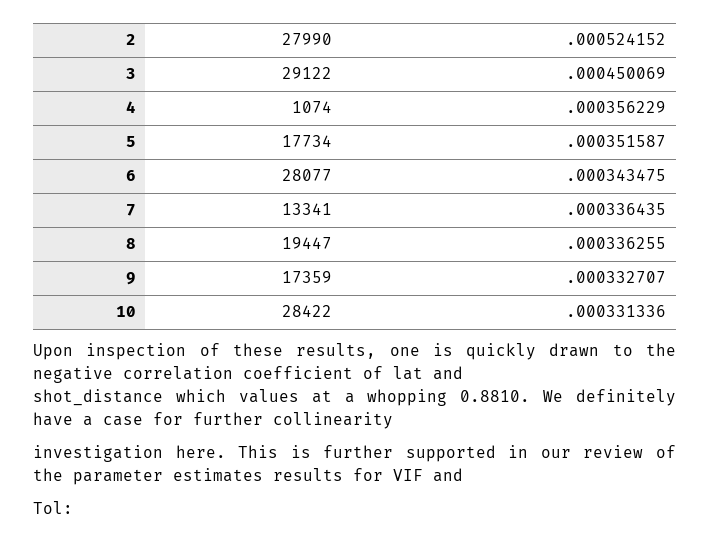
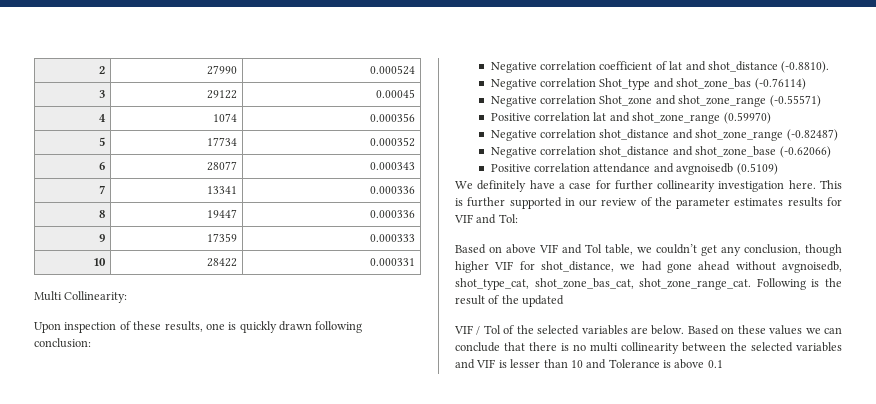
[566,33,667,45] .000524152 -> [369,65,415,75] 0.000524
[566,67,667,79] .000450069 -> [375,89,415,98] 0.00045
[566,101,667,113] .000356229 -> [369,113,415,122] 0.000356
[566,135,667,147] .000351587 -> [369,137,415,147] 0.000352
[566,169,667,181] .000343475 -> [369,162,415,170] 0.000343
[566,203,667,215] .000336435 -> [369,186,415,194] 0.000336
[566,237,667,249] .000336255 -> [369,210,415,218] 0.000336
[566,271,667,283] .000332707 -> [369,234,415,242] 0.000333
[566,305,667,317] .000331336 -> [369,258,415,266] [34,291,128,303] 0.000331 // Multi Collinearity:
[612,343,676,356] [33,366,113,383] to the negative -> [315,321,363,333] [34,338,91,348] [490,62,537,73] following conclusion: // Negative
[33,389,531,406] // shot_distance which values at a whopping 0.8810. -> [707,61,830,73] [490,78,806,90] [490,95,821,107] [490,112,771,124] [490,129,838,141] [490,146,831,158] [490,163,778,175] shot_distance (-0.8810). // Negative correlation Shot_type and shot_zone_bas (-0.76114) // Negative correlation Shot_zone and shot_zone_range (-0.55571) // Positive correlation lat and shot_zone_range (0.59970) // Negative correlation shot_distance and shot_zone_range (-0.82487) // Negative correlation shot_distance and shot_zone_base (-0.62066) // Positive correlation attendance and avgnoisedb (0.5109) //
(393, 420) // -> (716, 186) none
[33,501,73,514] // Tol: -> [498,214,518,223] [455,244,842,256] [455,261,842,273] [455,278,842,290] [455,295,565,307] [454,325,842,335] [455,342,842,354] [455,359,723,369] Tol: // Based on above VIF and Tol table, we couldn’t get any conclusion, though higher VIF for shot_distance, we had gone ahead without avgnoisedb, shot_type_cat, shot_zone_bas_cat, shot_zone_range_cat. Following is the result of the updated // VIF / Tol of the selected variables are below. Based on these values we can conclude that there is no multi collinearity between the selected variables and VIF is lesser than 10 and Tolerance is above 0.1

